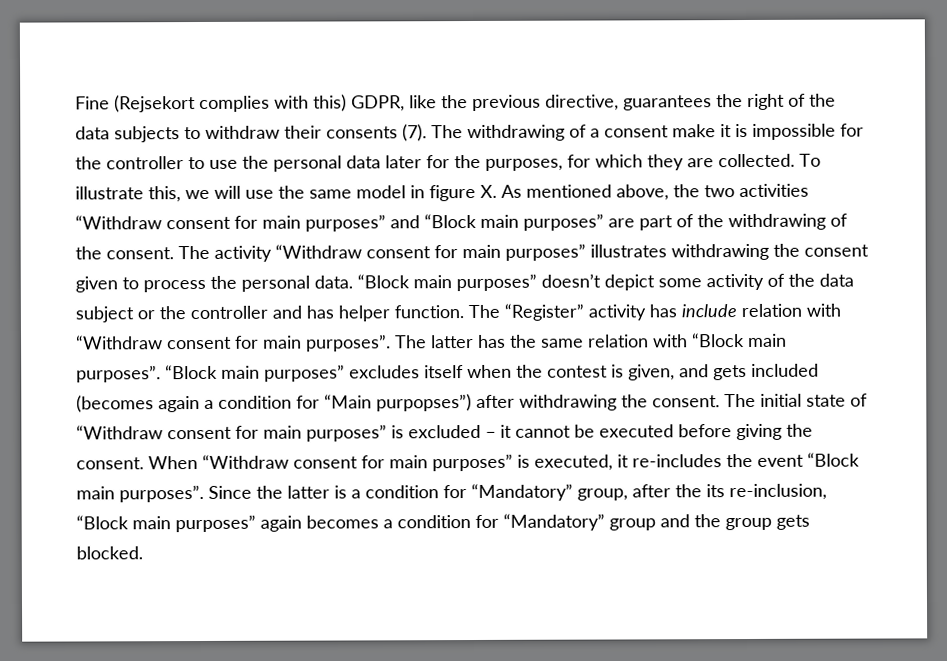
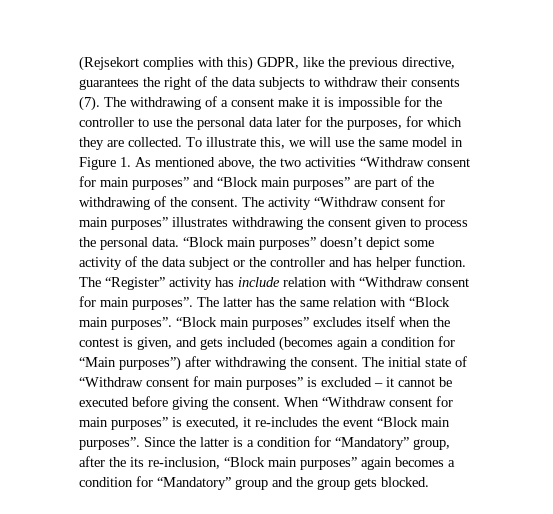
[75,96,110,110] Fine -> (79, 63) none
[429,184,497,202] figure X. -> [79,157,131,170] Figure 1.
[376,394,472,412] purpopses”) -> [119,356,181,371] purposes”)

